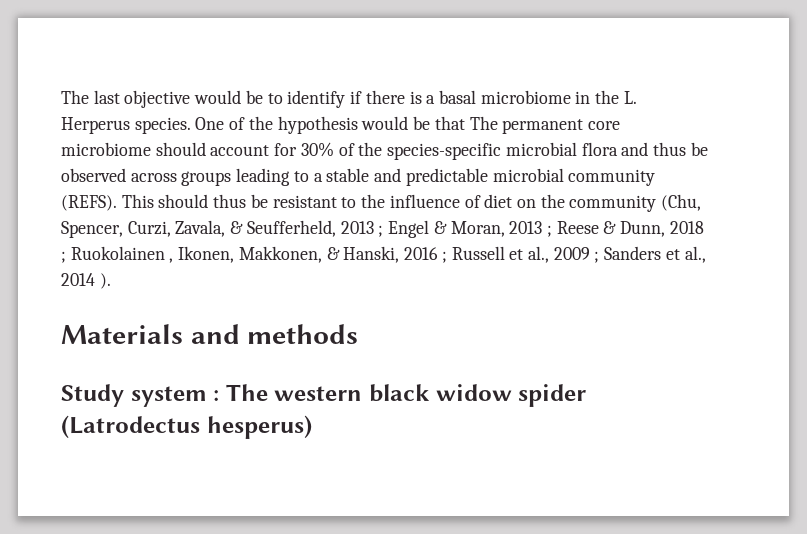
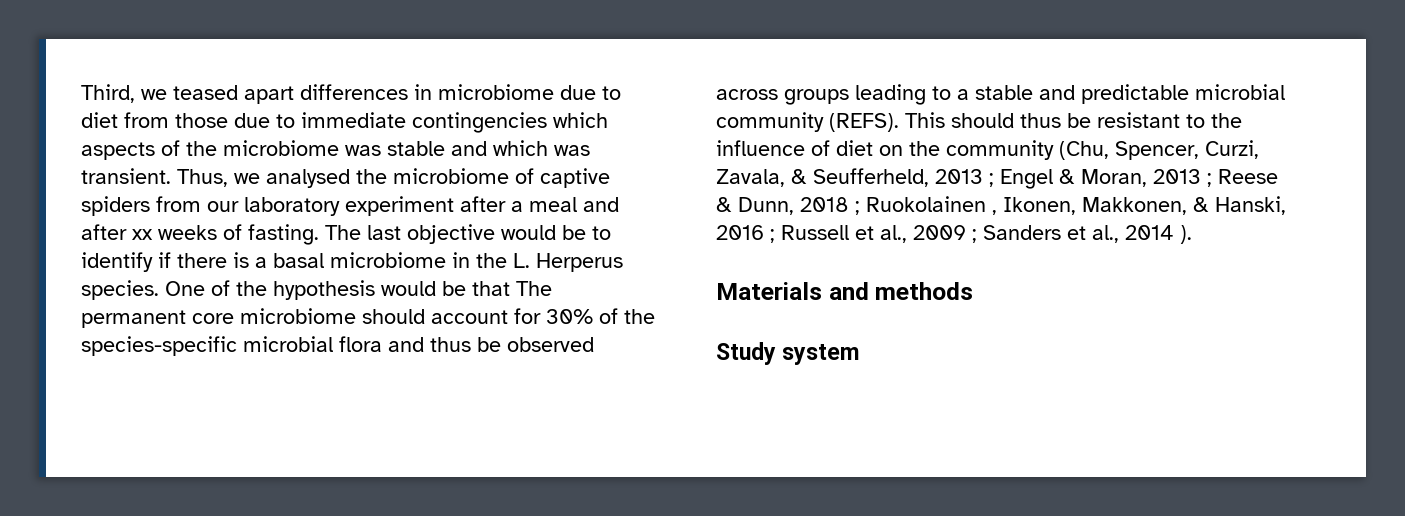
(61, 97) none -> [81,84,621,104] [81,112,608,133] [81,140,590,160] [81,168,610,188] [81,196,619,216] [81,224,319,245] Third, we teased apart differences in microbiome due to diet from those due to immediate contingencies which aspects of the microbiome was stable and which was transient. Thus, we analysed the microbiome of captive spiders from our laboratory experiment after a meal and after xx weeks of fasting.
[213,384,587,407] [61,415,312,439] : The western black widow spider (Latrodectus hesperus) -> (860, 354) none

